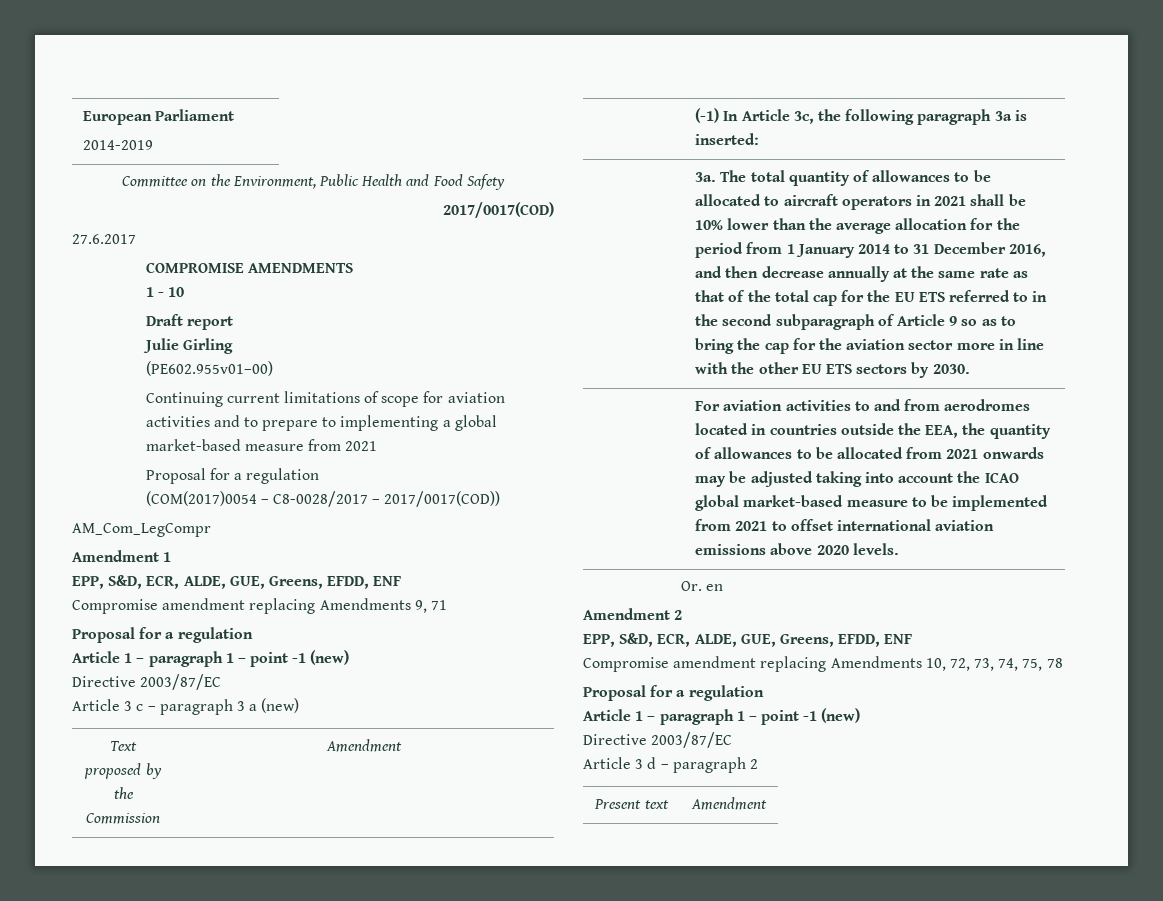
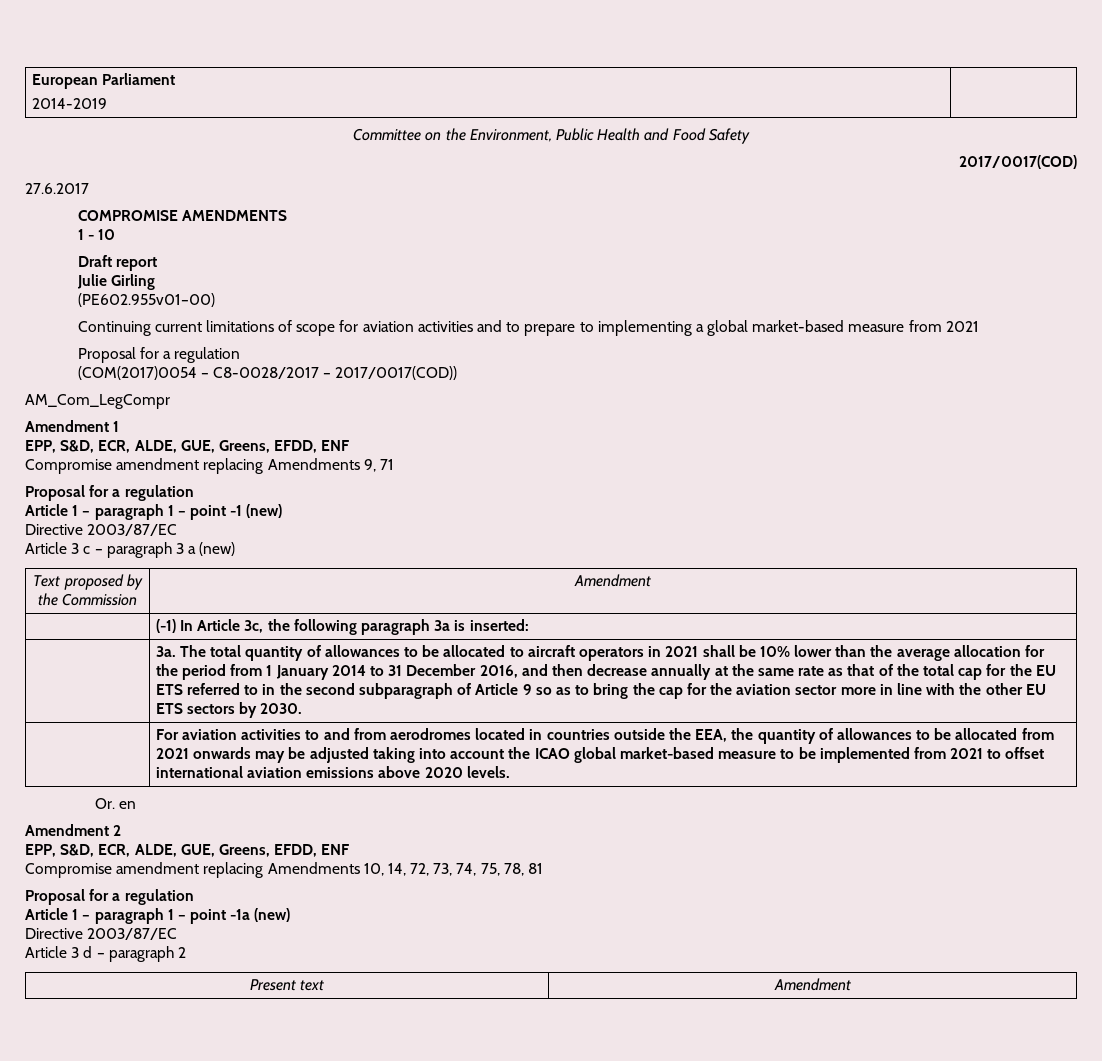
(946, 664) none -> [387,863,406,876] 14,
[1046,658,1063,668] 78 -> [503,863,544,876] 78, 81
[803,711,818,721] -1 -> [230,909,251,920] -1a

